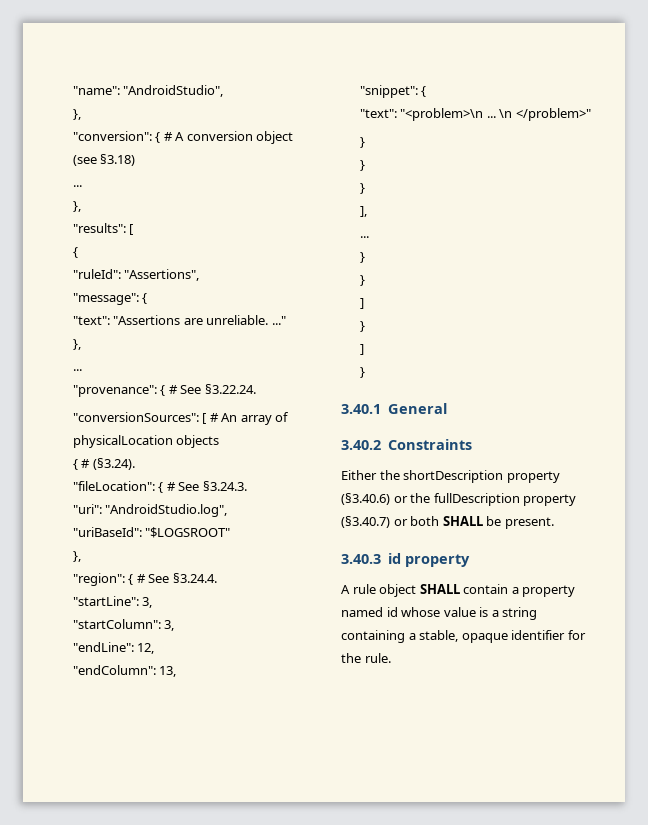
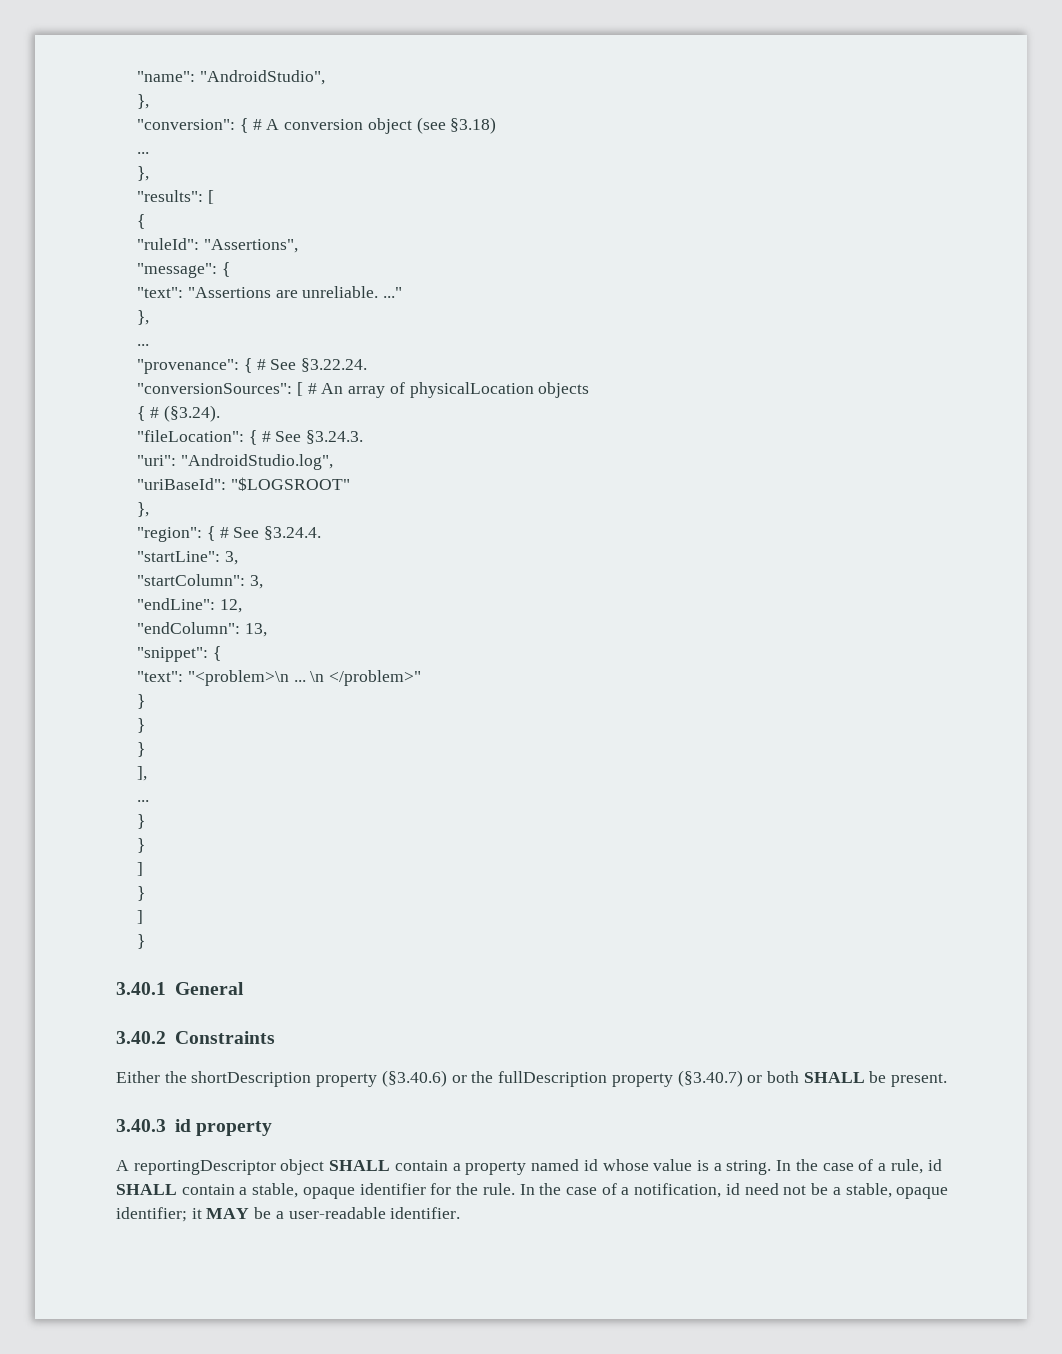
[352,584,376,594] rule -> [133,1160,276,1175] reportingDescriptor
[502,607,538,620] [341,630,405,643] string containing -> [726,1159,942,1175] [116,1184,235,1195] string. In the case of a rule, id SHALL contain
(391, 658) none -> [519,1183,949,1199] [116,1207,461,1222] In the case of a notification, id need not be a stable, opaque identifier; it MAY be a user-readable identifier.

